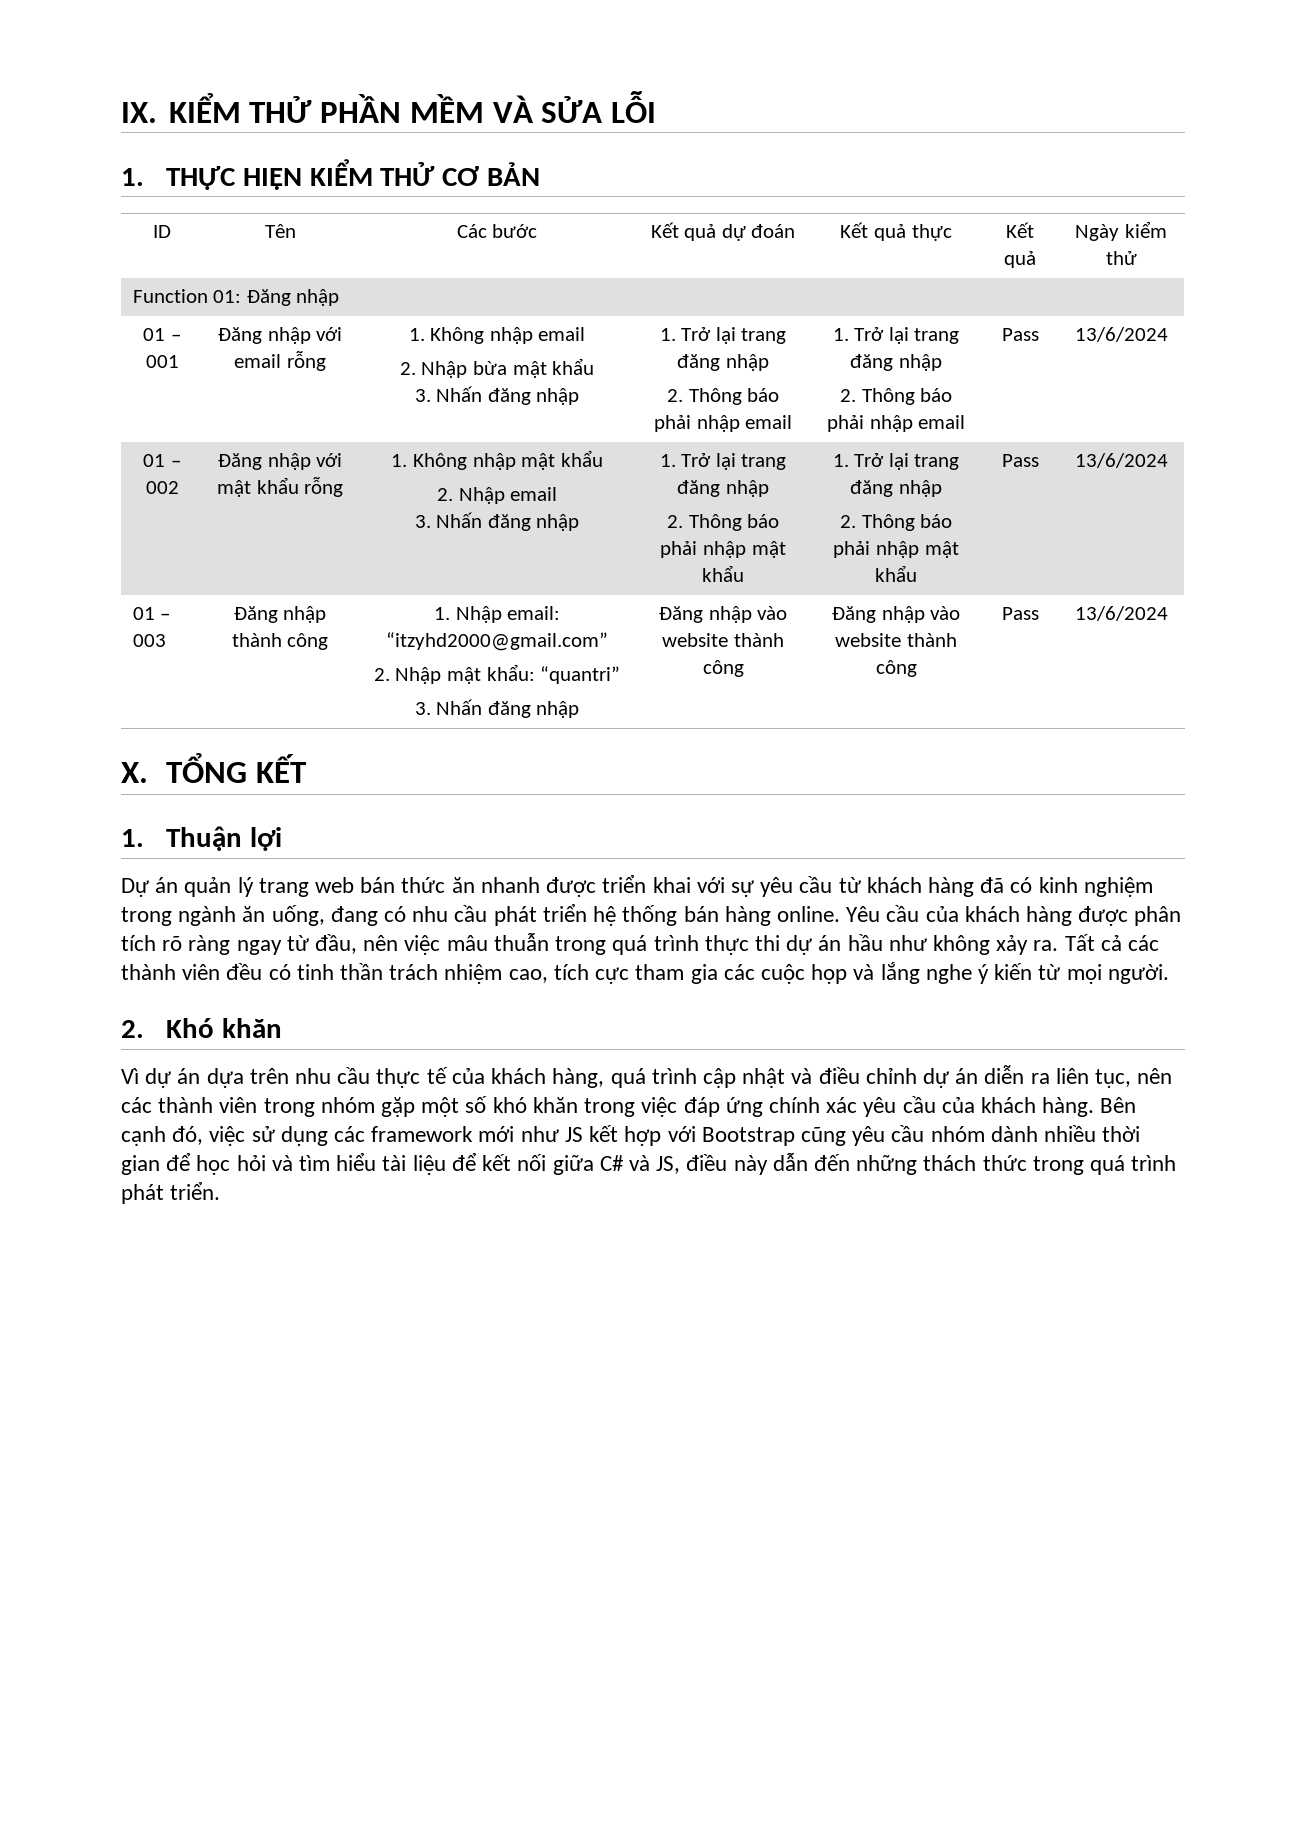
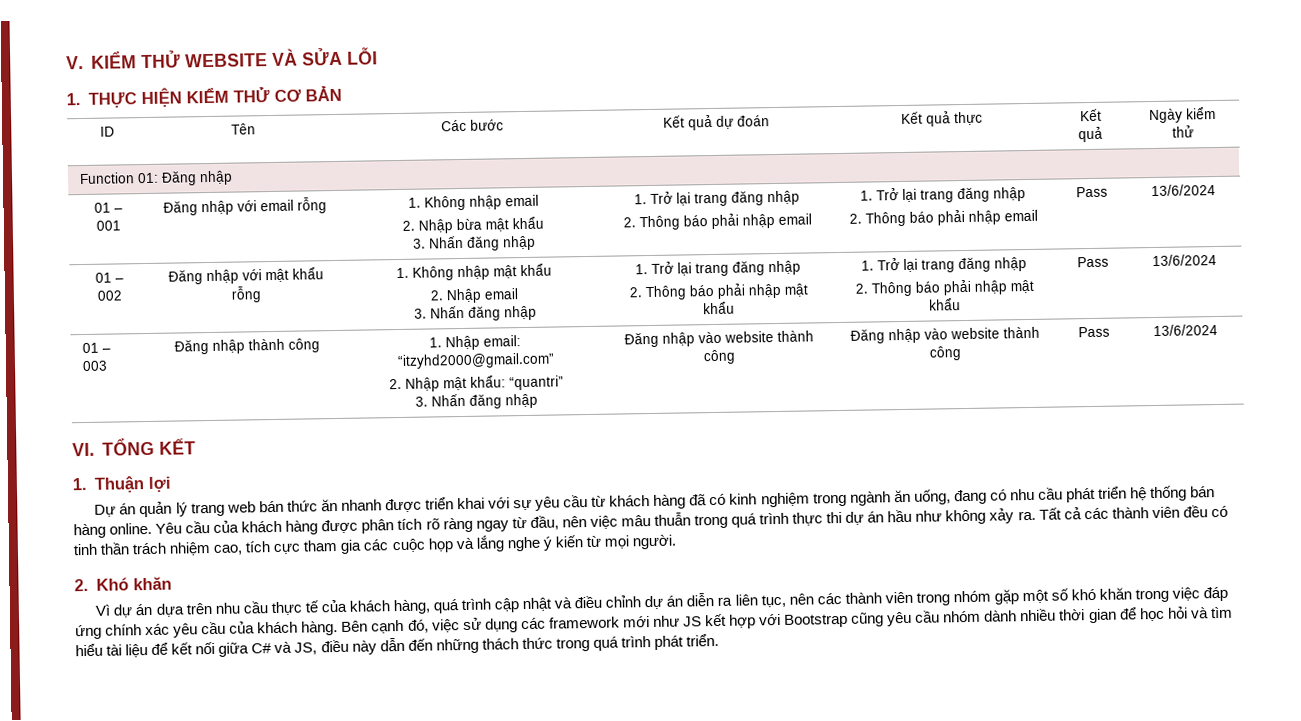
[121,93,484,123] IX. KIỂM THỬ PHẦN MỀM -> [66,50,268,70] V. KIỂM THỬ WEBSITE
[121,762,148,783] X. -> [72,442,95,457] VI.

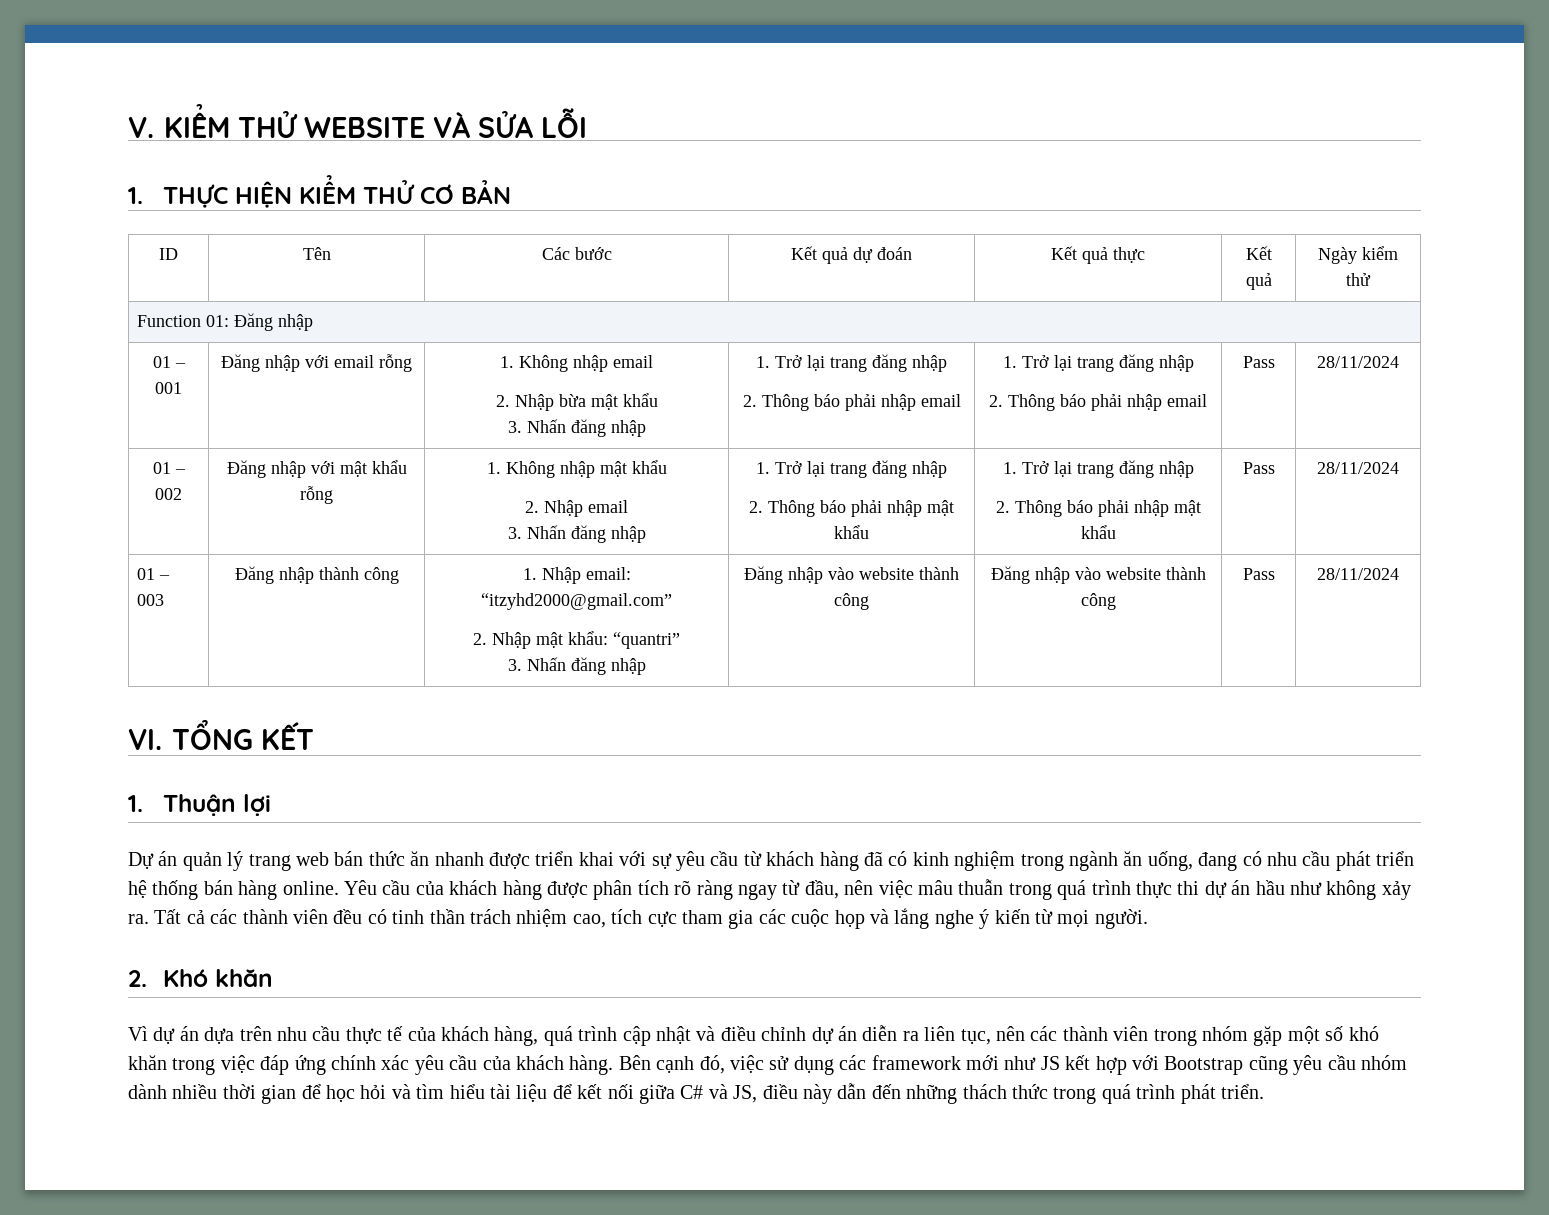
[1151,184,1216,197] 13/6/2024 -> [1317,356,1399,368] 28/11/2024
[1152,253,1217,267] 13/6/2024 -> [1317,462,1399,474] 28/11/2024
[1153,323,1218,337] 13/6/2024 -> [1317,568,1399,580] 28/11/2024

